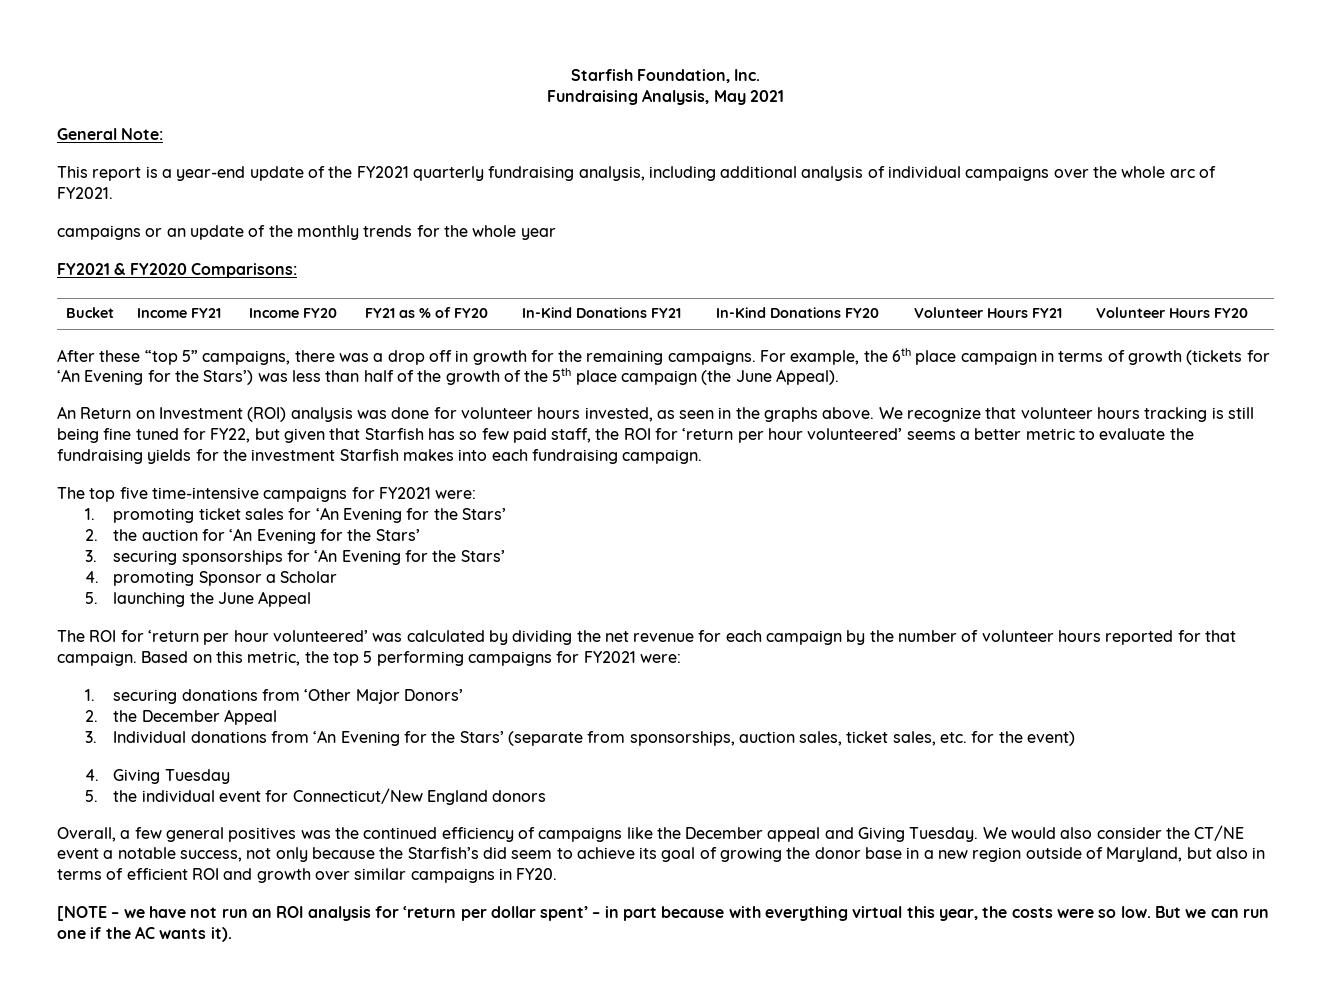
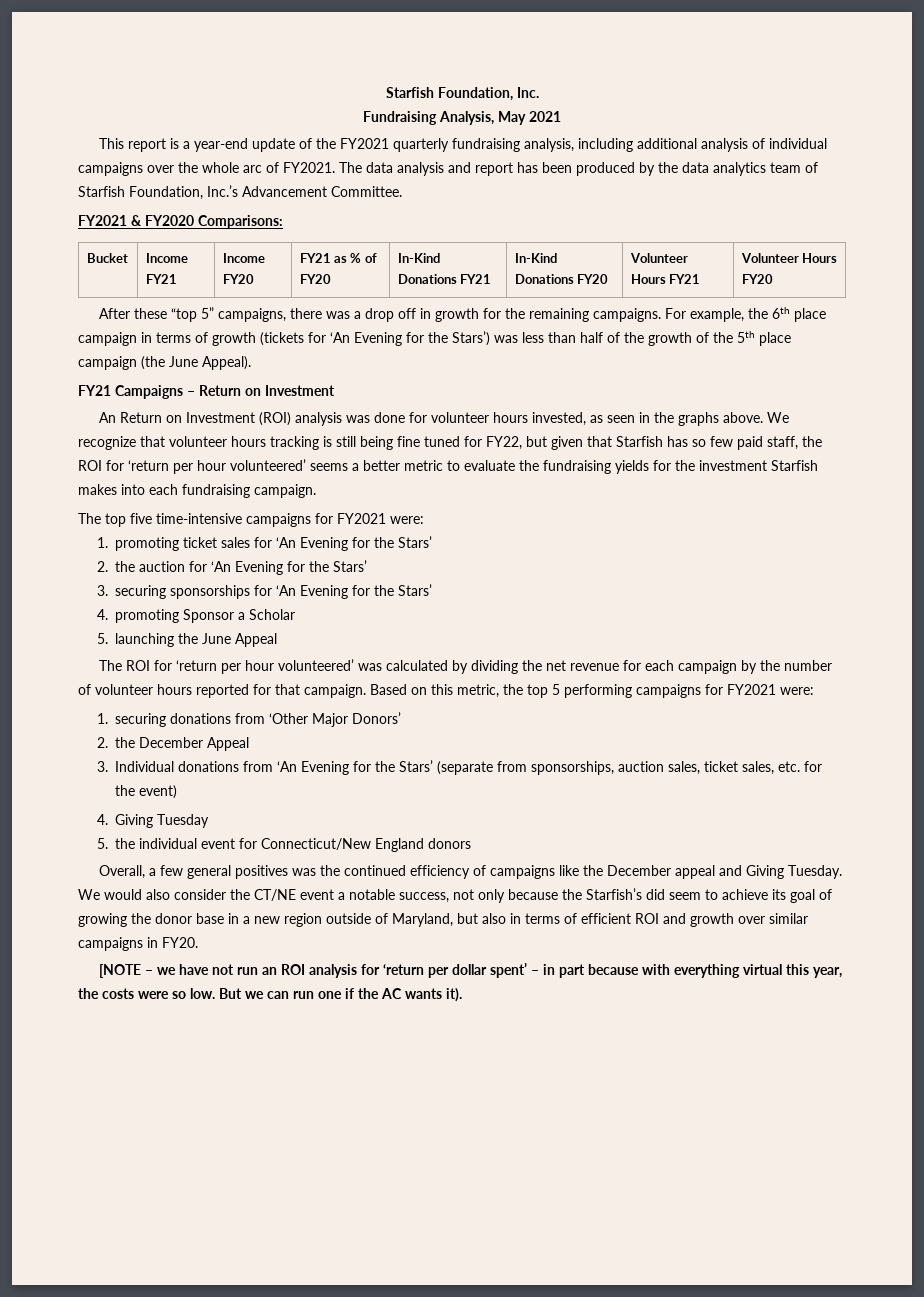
[57,128,164,140] // General Note: -> (561, 116) none
[57,225,556,240] // campaigns or an update of the monthly trends for the whole year -> [339,162,818,176] [78,185,402,200] The data analysis and report has been produced by the data analytics team of Starfish Foundation, Inc.’s Advancement Committee.
(840, 377) none -> [78,385,335,399] // FY21 Campaigns – Return on Investment

